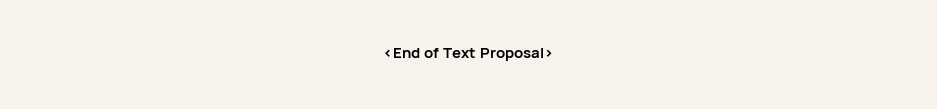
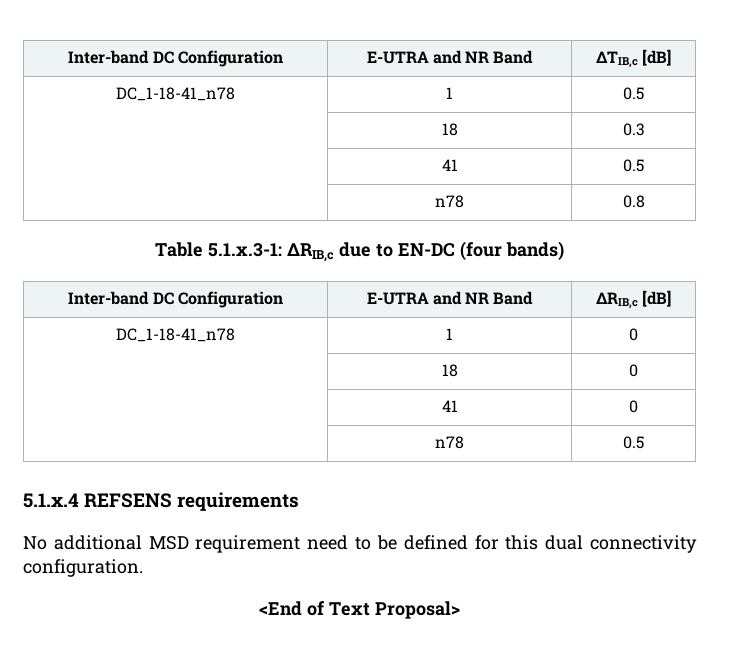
(382, 53) none -> [68,50,283,67] [366,50,534,64] [595,49,672,67] [116,87,235,101] [446,87,453,99] [623,87,644,100] [441,123,458,136] [622,123,645,136] [441,159,458,171] [623,159,644,172] [435,195,464,208] [622,195,645,208] [155,241,564,262] [68,291,283,308] [366,291,534,305] [595,290,672,308] [116,328,235,342] [446,328,453,340] [629,328,638,341] [441,364,458,377] [629,364,638,377] [441,400,458,412] [629,400,638,413] [435,436,464,449] [623,436,644,449] [23,492,300,511] [23,535,697,553] [23,559,143,577] Inter-band DC Configuration | E-UTRA and NR Band | ΔTIB,c [dB] // DC_1-18-41_n78 | 1 | 0.5 // | 18 | 0.3 // | 41 | 0.5 // | n78 | 0.8 // Table 5.1.x.3-1: ΔRIB,c due to EN-DC (four bands) // Inter-band DC Configuration | E-UTRA and NR Band | ΔRIB,c [dB] // DC_1-18-41_n78 | 1 | 0 // | 18 | 0 // | 41 | 0 // | n78 | 0.5 // 5.1.x.4 REFSENS requirements // No additional MSD requirement need to be defined for this dual connectivity configuration. //

